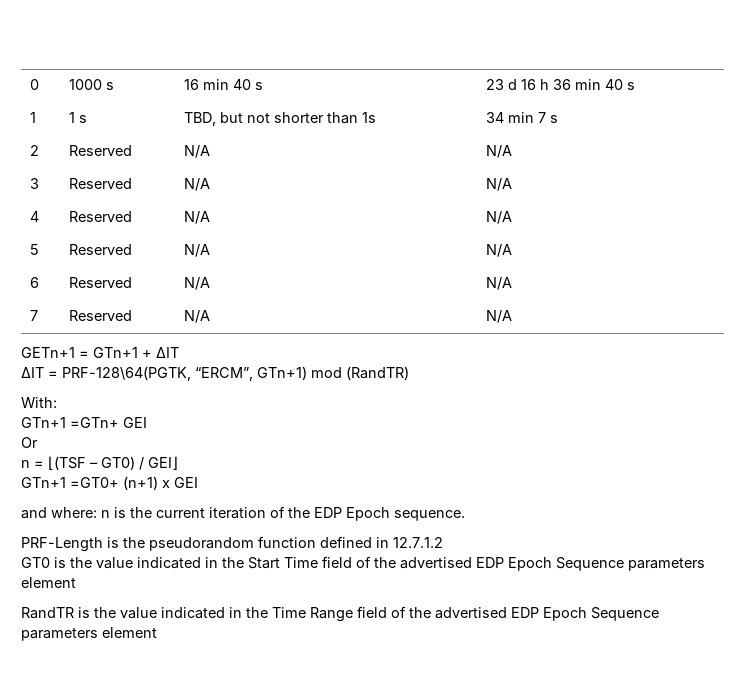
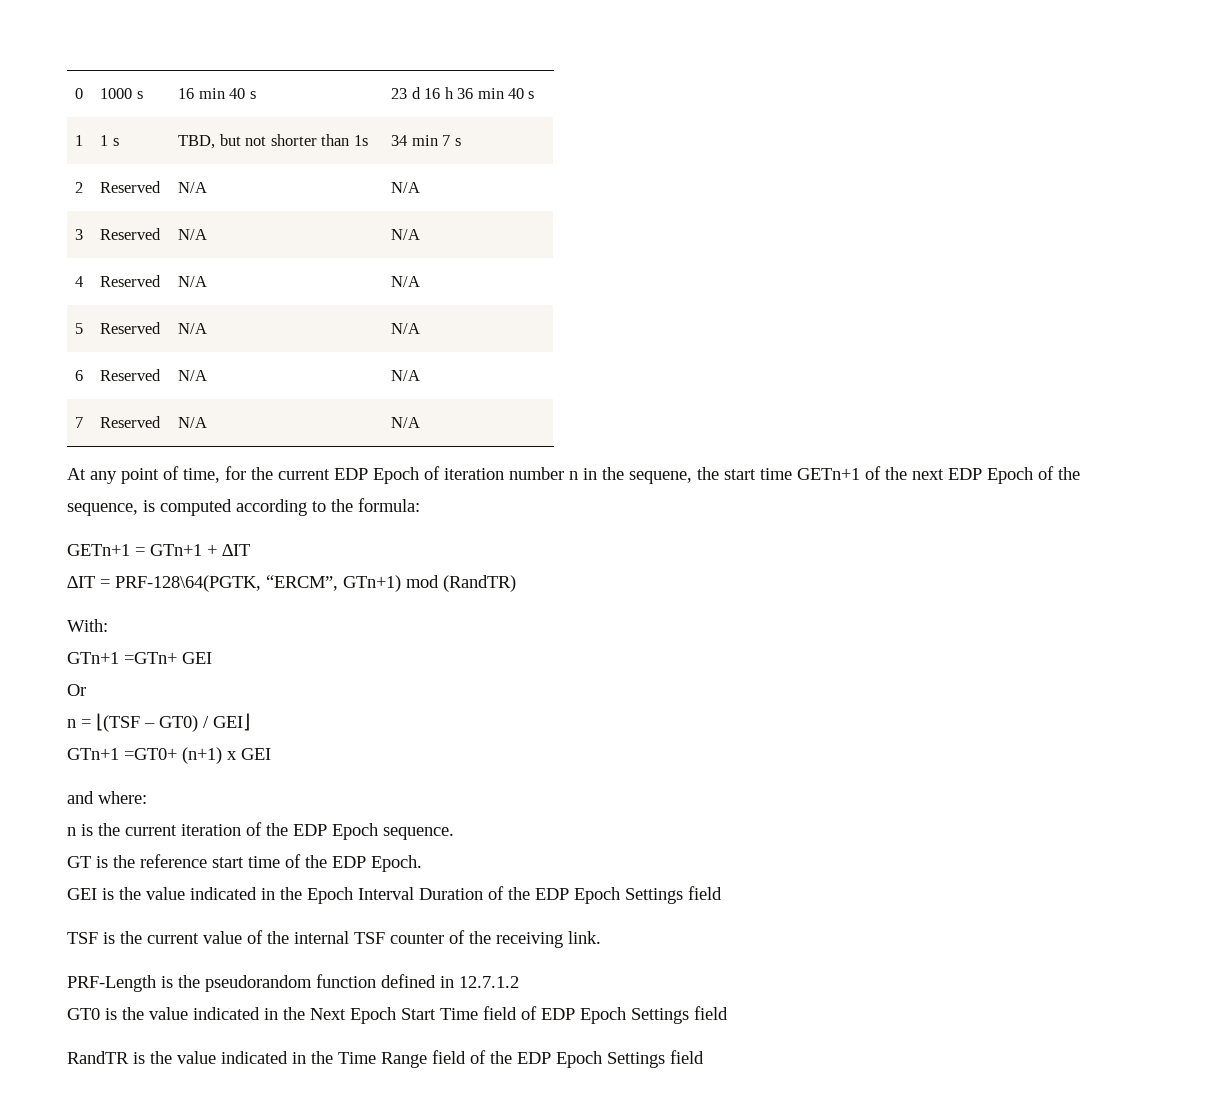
(513, 316) none -> [67,466,1080,484] [67,498,420,516] // At any point of time, for the current EDP Epoch of iteration number n in the sequene, the start time GETn+1 of the next EDP Epoch of the sequence, is computed according to the formula:
(97, 512) none -> (147, 797) //
(465, 515) none -> [67,854,422,872] [67,886,722,904] [67,930,601,948] // GT is the reference start time of the EDP Epoch. // GEI is the value indicated in the Epoch Interval Duration of the EDP Epoch Settings field // TSF is the current value of the internal TSF counter of the receiving link.
(244, 562) none -> [310,1007,396,1024] Next Epoch
[374,557,705,571] [21,577,76,588] the advertised EDP Epoch Sequence parameters element -> [541,1006,728,1024] EDP Epoch Settings field
[435,607,659,621] [21,627,157,641] advertised EDP Epoch Sequence parameters element -> [517,1050,704,1068] EDP Epoch Settings field

